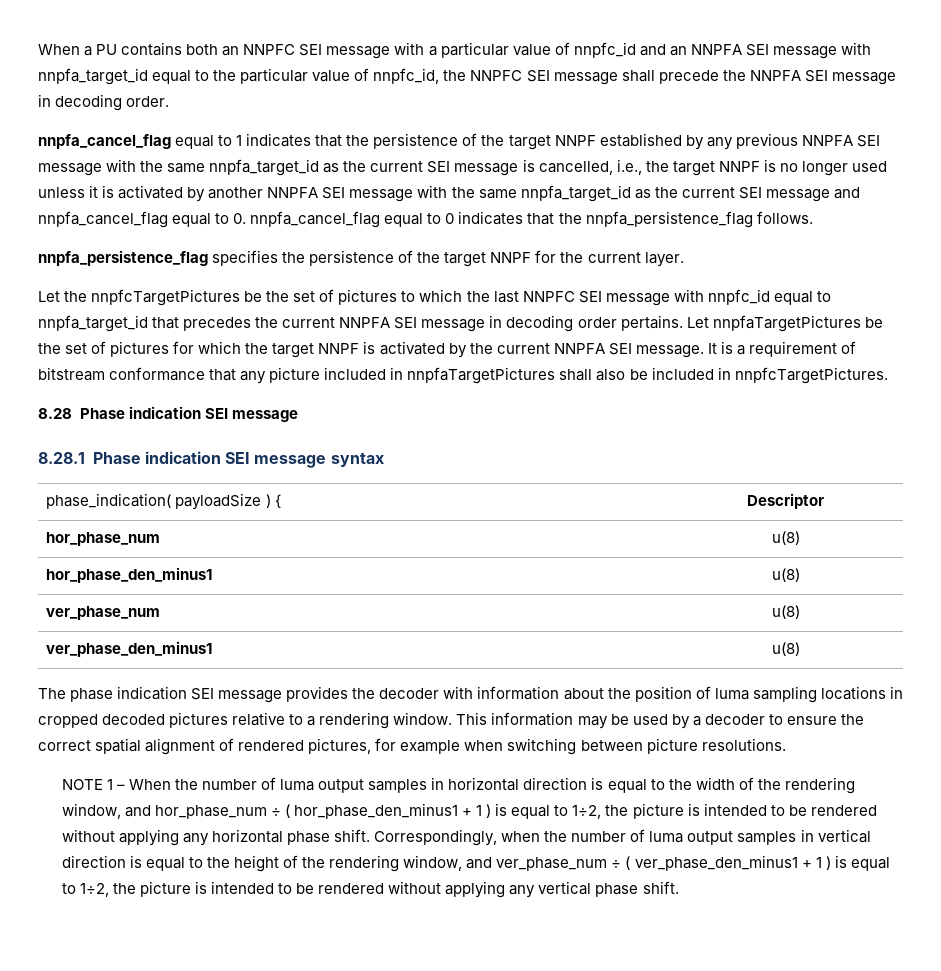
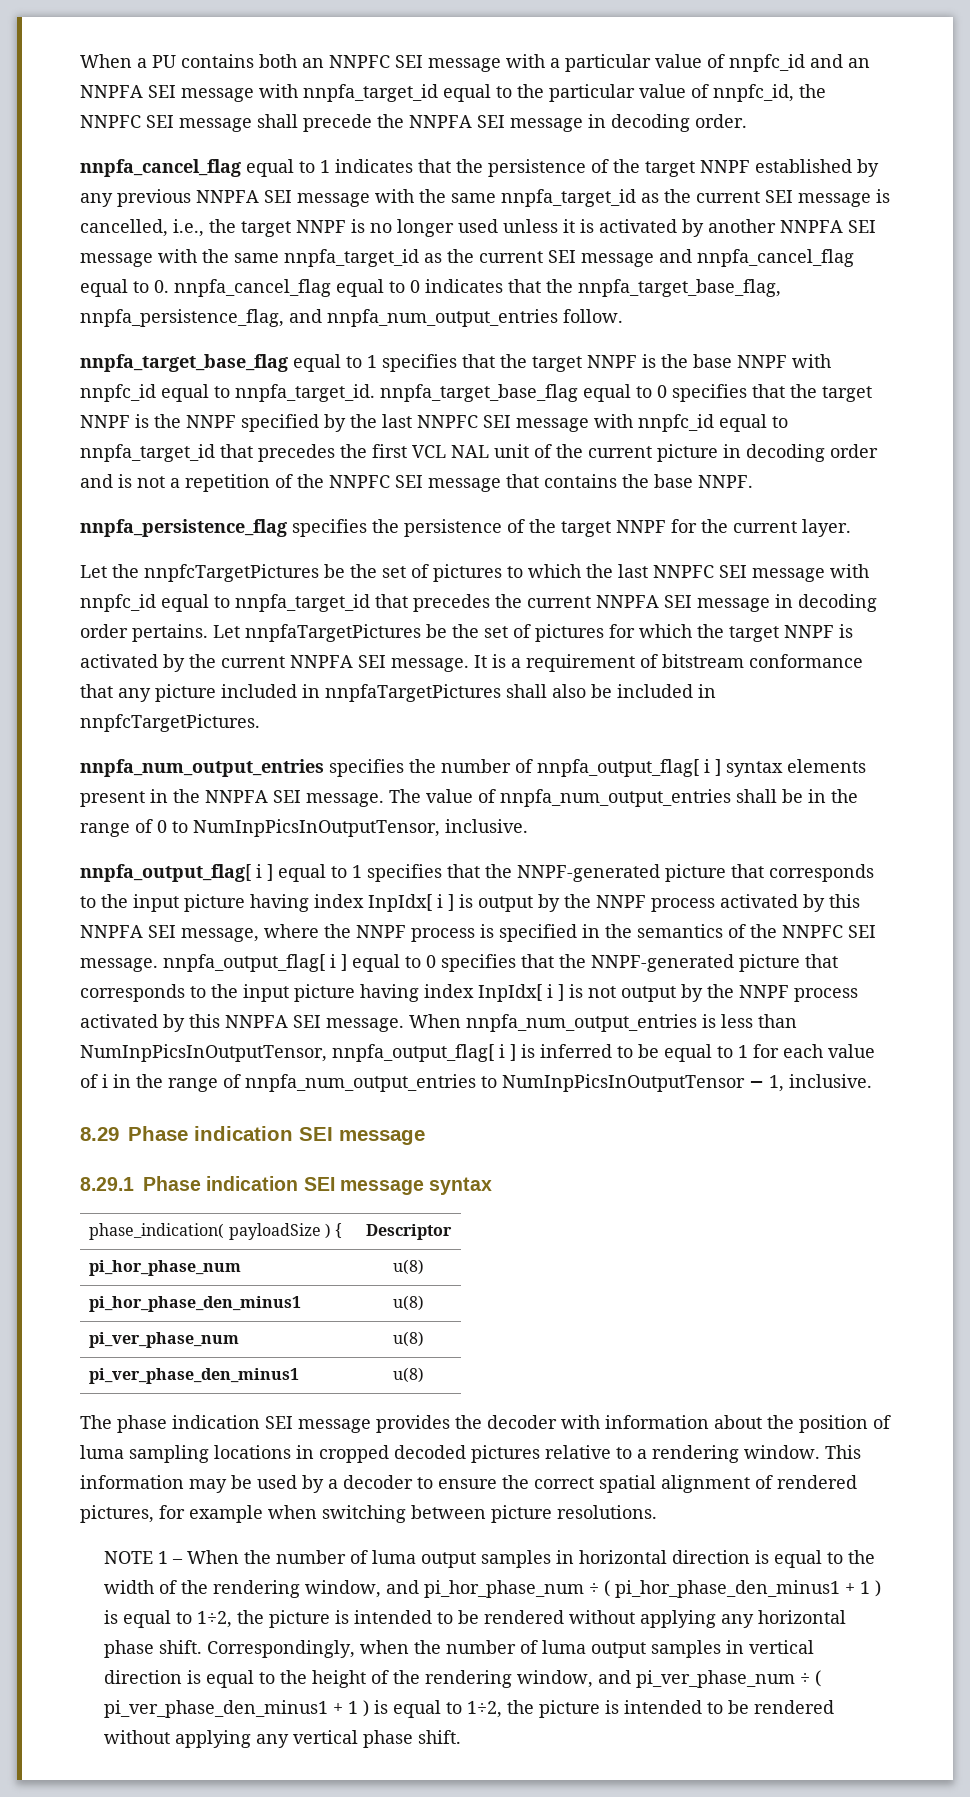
[585,211,813,228] nnpfa_persistence_flag follows. -> [578,279,781,297] [80,309,623,327] [80,354,831,372] [80,384,872,402] [80,414,788,432] [80,444,878,462] [80,474,753,492] nnpfa_target_base_flag, nnpfa_persistence_flag, and nnpfa_num_output_entries follow. // nnpfa_target_base_flag equal to 1 specifies that the target NNPF is the base NNPF with nnpfc_id equal to nnpfa_target_id. nnpfa_target_base_flag equal to 0 specifies that the target NNPF is the NNPF specified by the last NNPFC SEI message with nnpfc_id equal to nnpfa_target_id that precedes the first VCL NAL unit of the current picture in decoding order and is not a repetition of the NNPFC SEI message that contains the base NNPF.
[38,408,72,419] 8.28 -> [80,759,866,777] [80,789,858,807] [80,819,528,837] [80,864,874,882] [80,894,860,912] [80,924,876,942] [80,954,838,972] [80,984,858,1002] [80,1014,797,1032] [80,1044,875,1062] [80,1074,872,1092] [80,1127,119,1141] nnpfa_num_output_entries specifies the number of nnpfa_output_flag[ i ] syntax elements present in the NNPFA SEI message. The value of nnpfa_num_output_entries shall be in the range of 0 to NumInpPicsInOutputTensor, inclusive. // nnpfa_output_flag[ i ] equal to 1 specifies that the NNPF-generated picture that corresponds to the input picture having index InpIdx[ i ] is output by the NNPF process activated by this NNPFA SEI message, where the NNPF process is specified in the semantics of the NNPFC SEI message. nnpfa_output_flag[ i ] equal to 0 specifies that the NNPF-generated picture that corresponds to the input picture having index InpIdx[ i ] is not output by the NNPF process activated by this NNPFA SEI message. When nnpfa_num_output_entries is less than NumInpPicsInOutputTensor, nnpfa_output_flag[ i ] is inferred to be equal to 1 for each value of i in the range of nnpfa_num_output_entries to NumInpPicsInOutputTensor − 1, inclusive. // 8.29
[38,452,85,464] 8.28.1 -> [80,1177,134,1191] 8.29.1
[46,532,161,546] [771,531,800,545] [46,567,213,583] [771,568,800,582] [46,606,161,620] [771,605,800,619] [46,641,213,657] hor_phase_num | u(8) // hor_phase_den_minus1 | u(8) // ver_phase_num | u(8) // ver_phase_den_minus1 -> [89,1260,242,1276] [393,1259,424,1275] [89,1296,302,1312] [393,1295,424,1311] [89,1332,240,1348] [393,1331,424,1347] [89,1368,300,1384] pi_hor_phase_num | u(8) // pi_hor_phase_den_minus1 | u(8) // pi_ver_phase_num | u(8) // pi_ver_phase_den_minus1
[154,803,459,819] hor_phase_num ÷ ( hor_phase_den_minus1 -> [423,1580,840,1598] pi_hor_phase_num ÷ ( pi_hor_phase_den_minus1
[496,855,798,871] ver_phase_num ÷ ( ver_phase_den_minus1 -> [635,1670,821,1688] [103,1700,328,1718] pi_ver_phase_num ÷ ( pi_ver_phase_den_minus1

